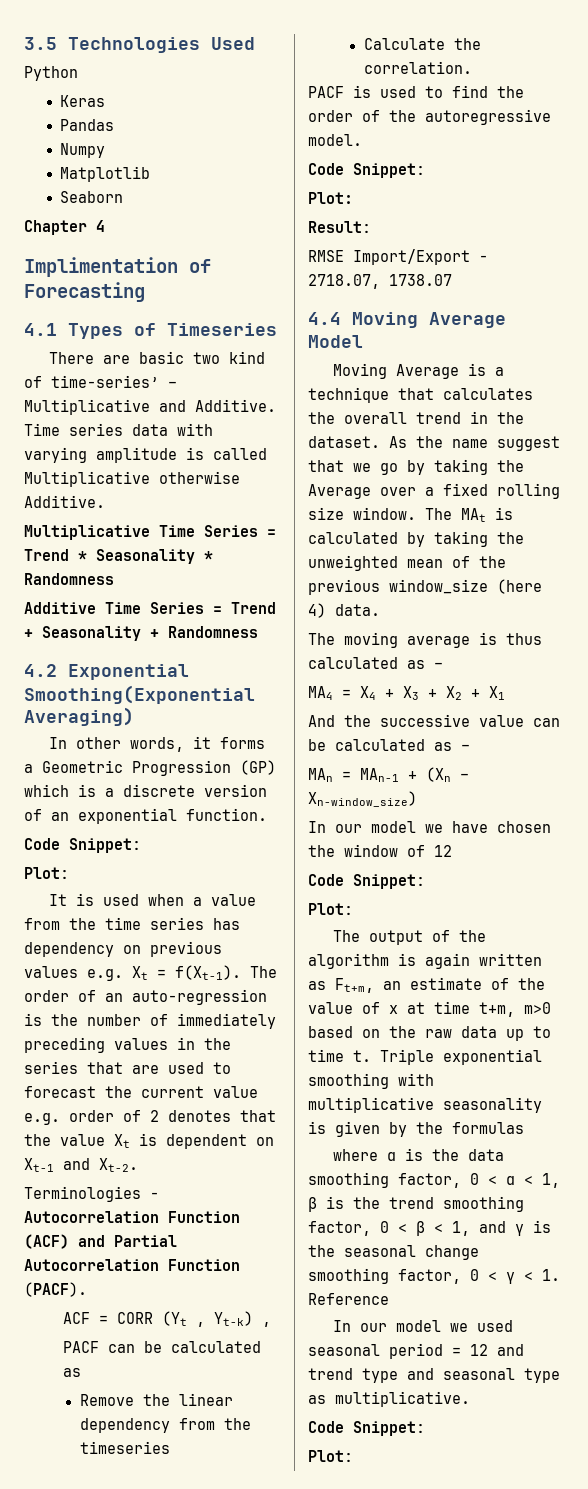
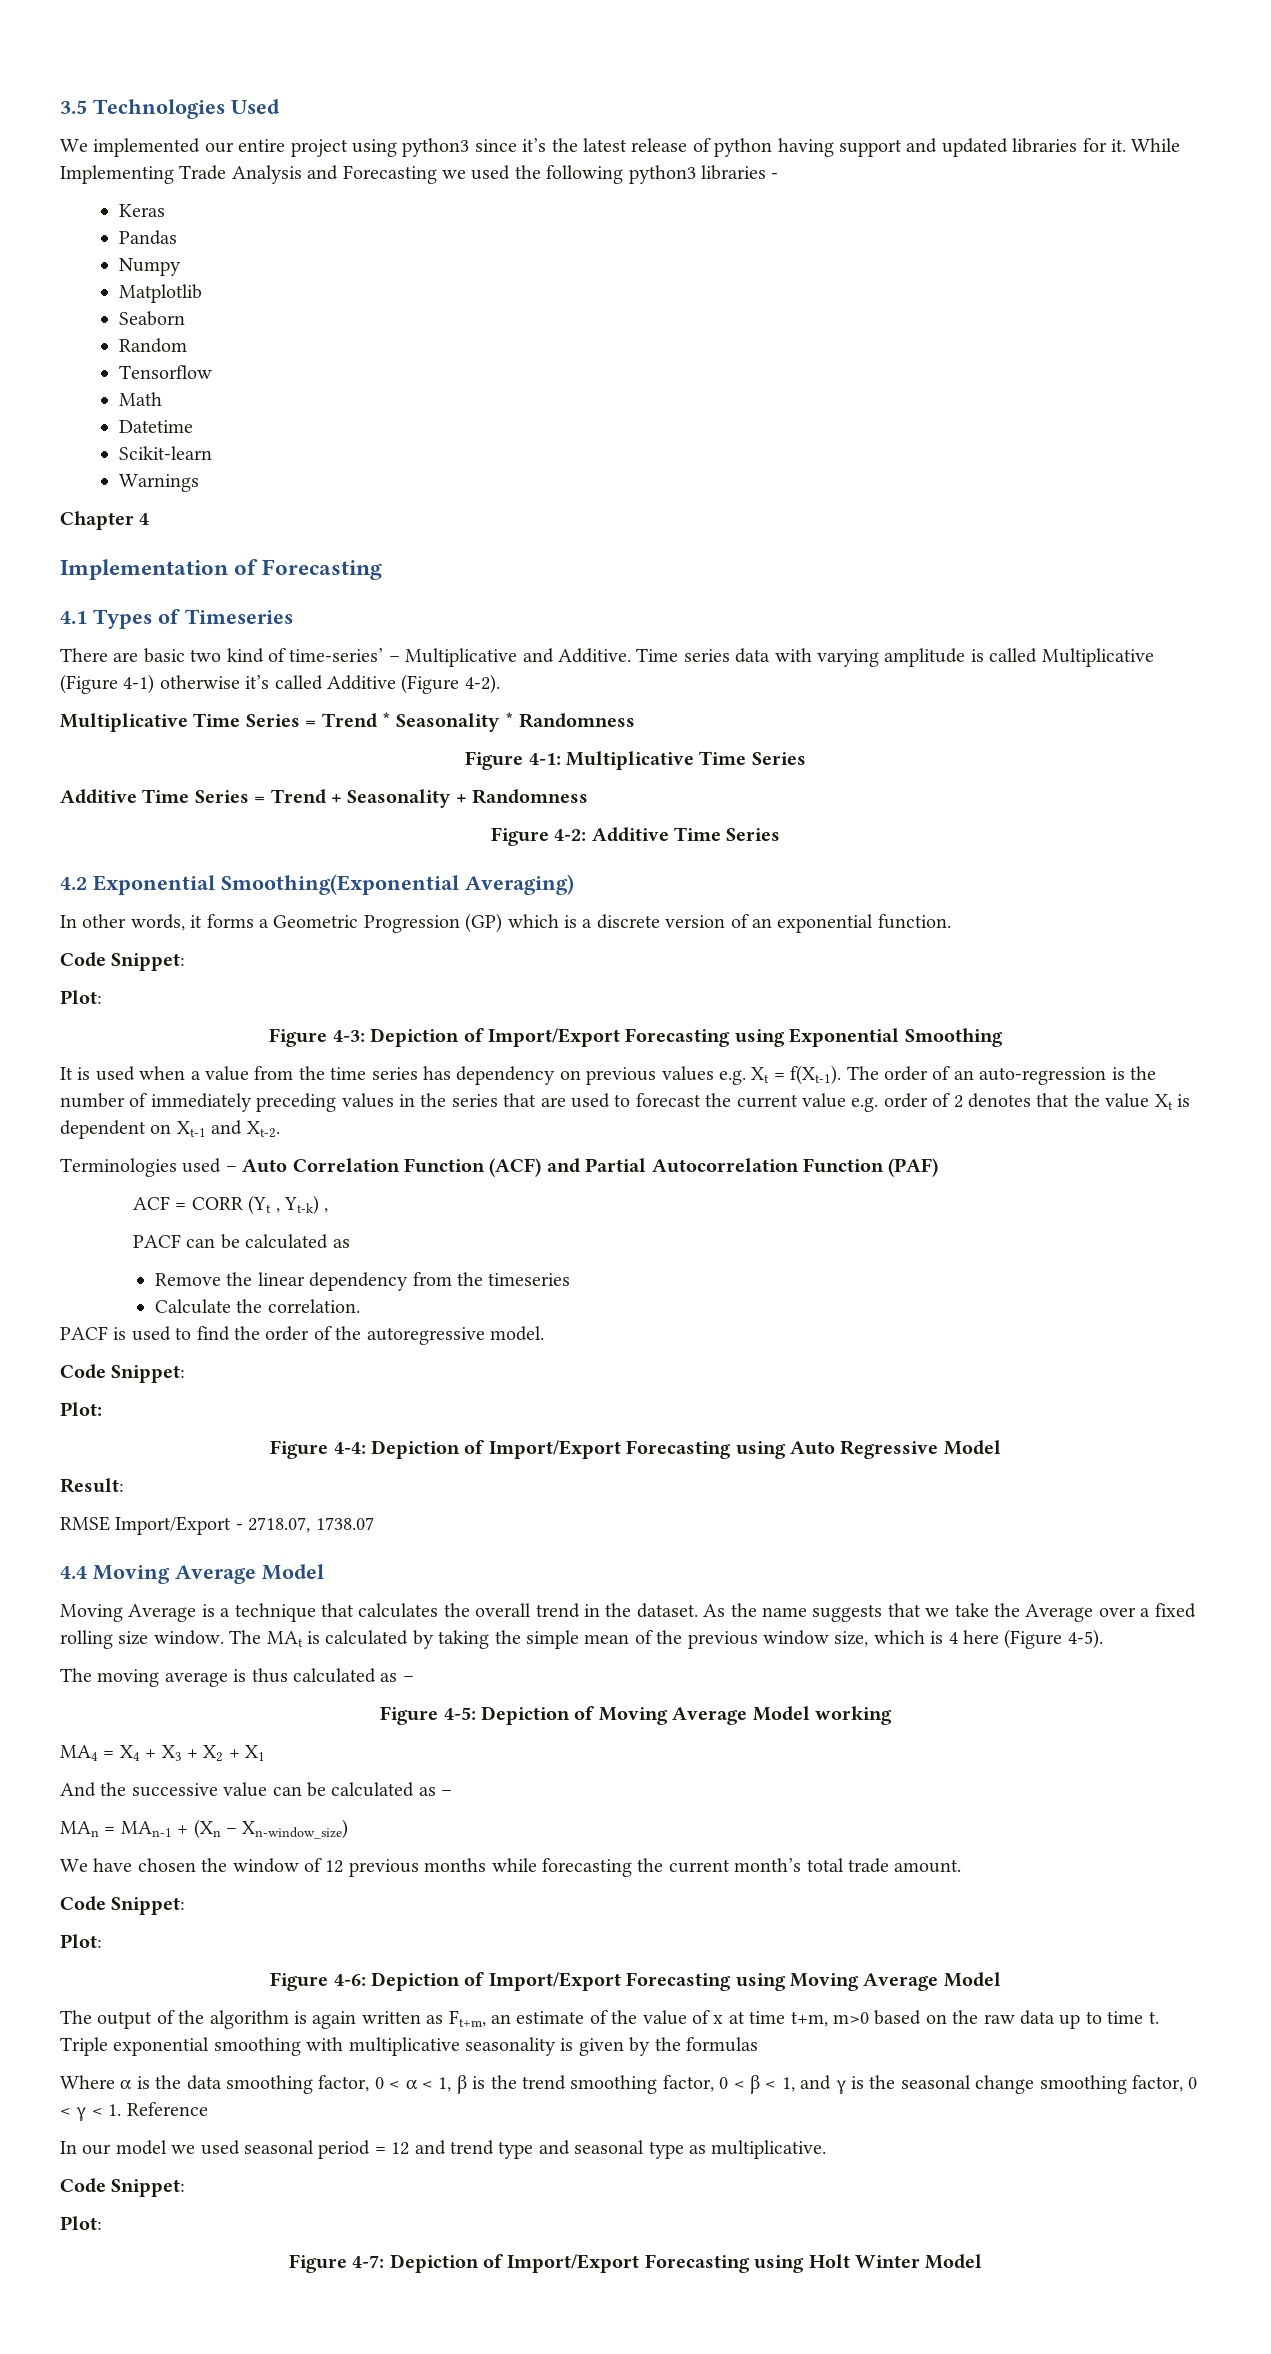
[24,66,78,81] Python -> [60,138,1181,157] [60,165,779,184] We implemented our entire project using python3 since it’s the latest release of python having support and updated libraries for it. While Implementing Trade Analysis and Forecasting we used the following python3 libraries -
(124, 197) none -> [118,338,187,353] [118,365,212,379] [118,392,162,406] [118,420,193,433] [118,446,212,460] [118,474,199,492] // Random // Tensorflow // Math // Datetime // Scikit-learn // Warnings
[24,257,178,277] Implimentation -> [60,559,228,580] Implementation
[159,471,240,484] [24,495,105,508] otherwise Additive. -> [60,674,500,694] (Figure 4-1) otherwise it’s called Additive (Figure 4-2).
(114, 579) none -> [465,751,806,770] // Figure 4-1: Multiplicative Time Series
(258, 632) none -> [490,827,781,846] // Figure 4-2: Additive Time Series
(69, 873) none -> [269,1028,1003,1047] // Figure 4-3: Depiction of Import/Export Forecasting using Exponential Smoothing
[150,1192,159,1199] [24,1211,159,1223] - Autocorrelation -> [182,1158,400,1173] used – Auto Correlation
[24,1282,87,1297] (PACF). -> [888,1158,939,1177] (PAF)
(353, 198) none -> [270,1440,1001,1459] // Figure 4-4: Depiction of Import/Export Forecasting using Auto Regressive Model
[497,436,560,451] suggest -> [812,1604,883,1622] suggests
[380,459,488,475] go by taking -> [954,1603,989,1617] take
[308,555,398,571] unweighted -> [525,1630,579,1649] simple
[389,579,542,594] [308,603,380,618] window_size (here 4) data. -> [762,1629,1103,1649] window size, which is 4 here (Figure 4-5).
(443, 665) none -> [380,1706,892,1725] // Figure 4-5: Depiction of Moving Average Model working
[308,821,443,833] In our model we -> [60,1859,88,1872] We
[308,874,425,889] [308,903,353,915] // Code Snippet: // Plot: -> [348,1858,962,1877] [60,1896,186,1915] [60,1934,102,1948] [270,1972,1001,1991] previous months while forecasting the current month’s total trade amount. // Code Snippet: // Plot: // Figure 4-6: Depiction of Import/Export Forecasting using Moving Average Model
[332,1149,378,1161] where -> [60,2075,115,2089] Where
(353, 1456) none -> [288,2254,983,2273] // Figure 4-7: Depiction of Import/Export Forecasting using Holt Winter Model

